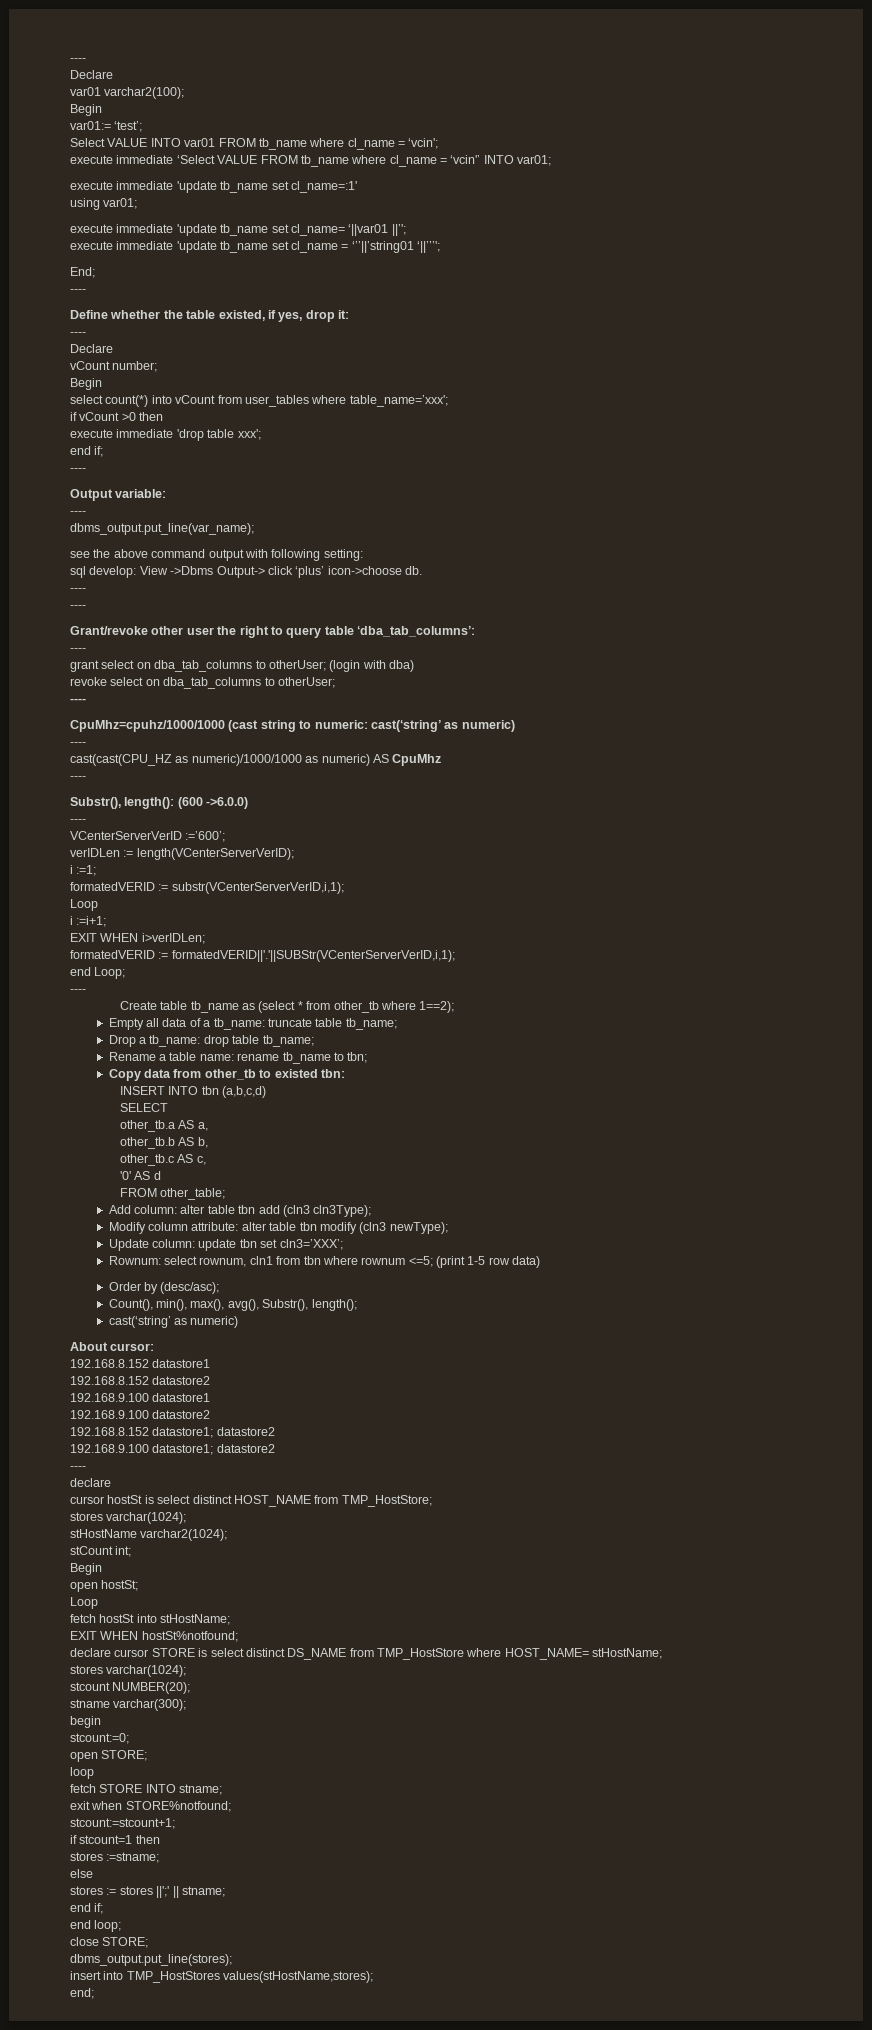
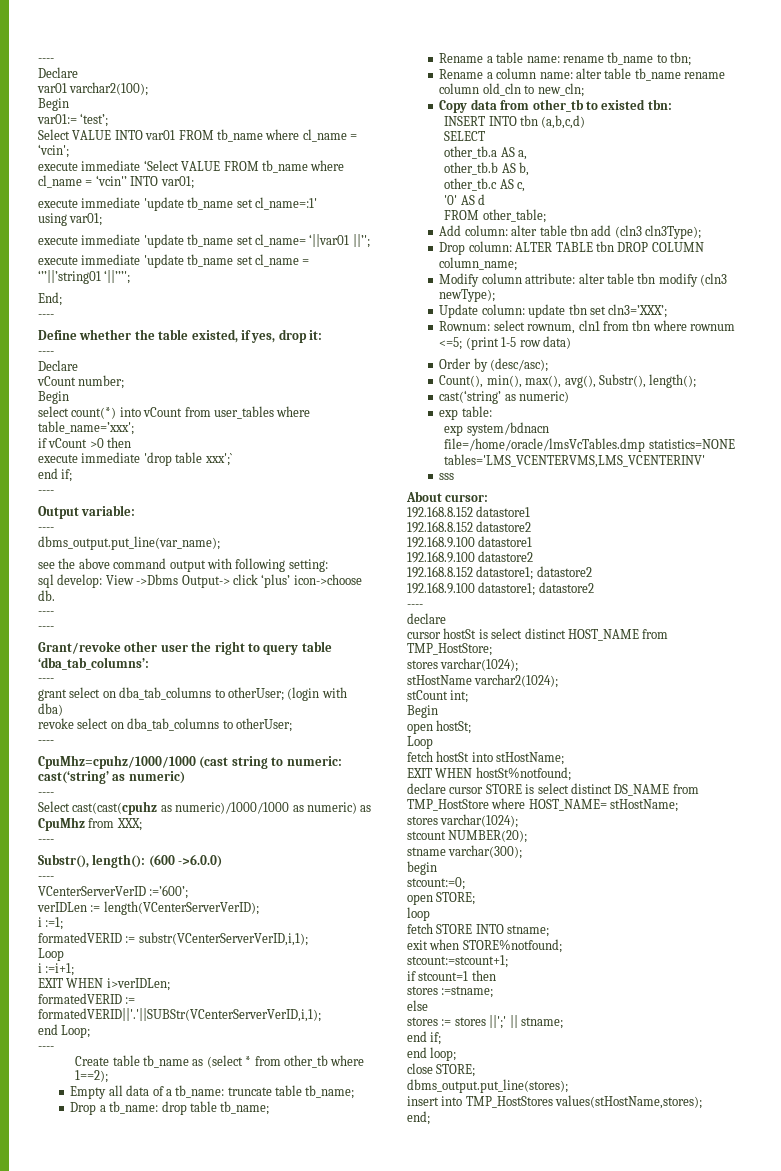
[237,429,261,440] xxx'; -> [204,453,232,466] xxx';`
[70,754,172,766] cast(cast(CPU_HZ -> [38,801,158,815] Select cast(cast(cpuhz
[372,754,389,763] AS -> [360,805,372,812] as
(442, 760) none -> [88,818,142,831] from XXX;
(368, 1057) none -> [439,68,726,81] [439,83,584,97] // Rename a column name: alter table tb_name rename column old_cln to new_cln;
(372, 1211) none -> [439,241,704,255] [439,257,518,271] // Drop column: ALTER TABLE tbn DROP COLUMN column_name;
(239, 1322) none -> [439,406,492,420] [444,422,549,436] [444,438,735,452] [444,454,706,468] [439,473,455,480] // exp table: // exp system/bdnacn file=/home/oracle/lmsVcTables.dmp statistics=NONE tables='LMS_VCENTERVMS,LMS_VCENTERINV' // sss

